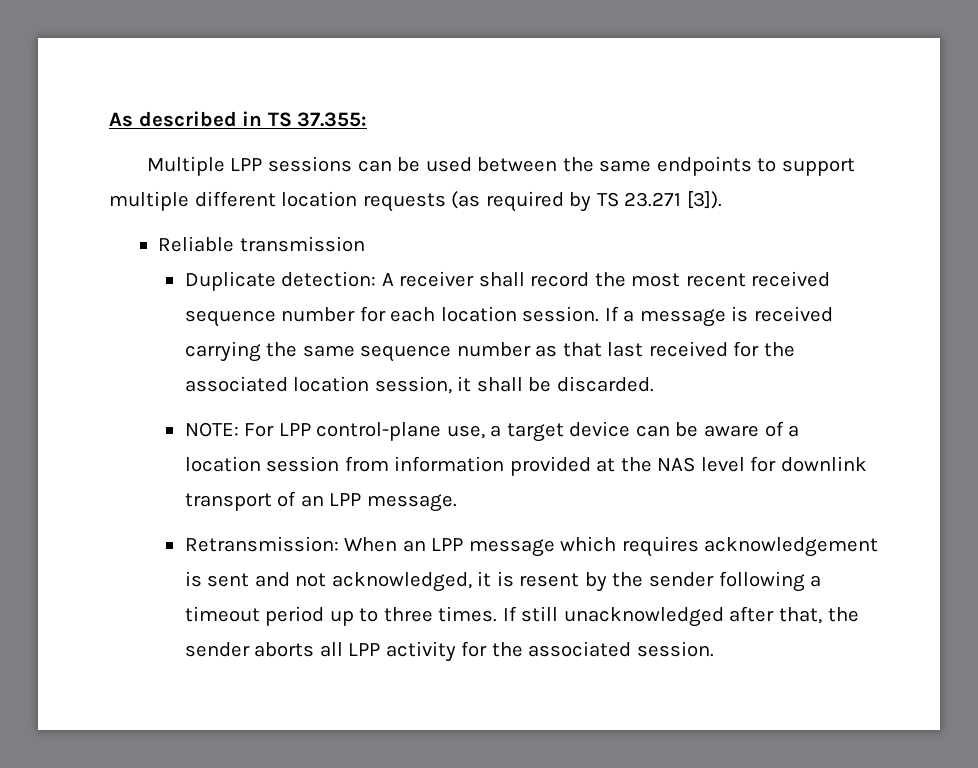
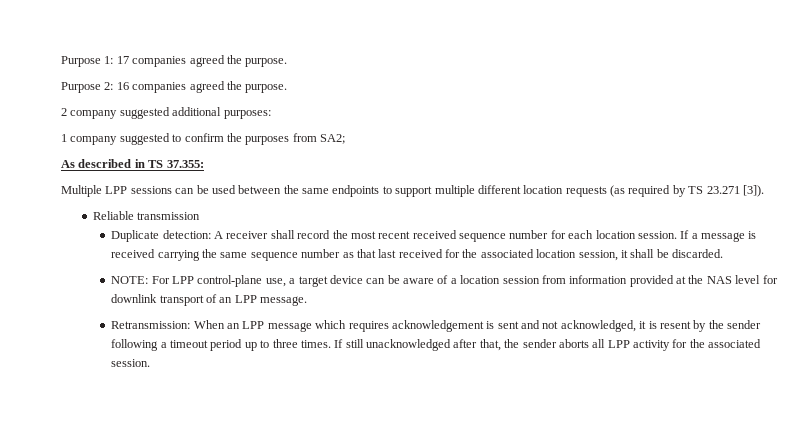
(109, 119) none -> [61,55,288,67] [61,81,288,93] [61,107,271,119] [61,133,345,145] Purpose 1: 17 companies agreed the purpose. // Purpose 2: 16 companies agreed the purpose. // 2 company suggested additional purposes: // 1 company suggested to confirm the purposes from SA2; //

